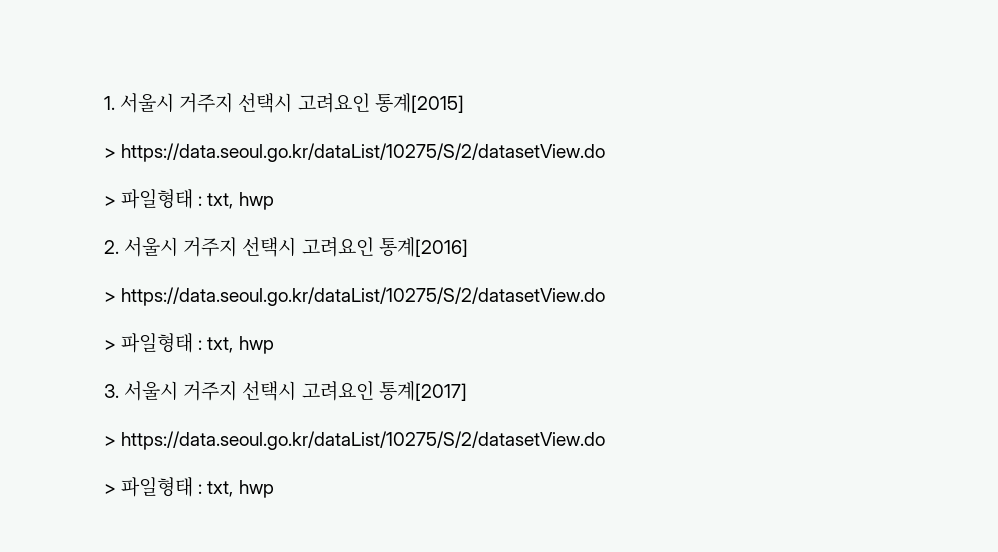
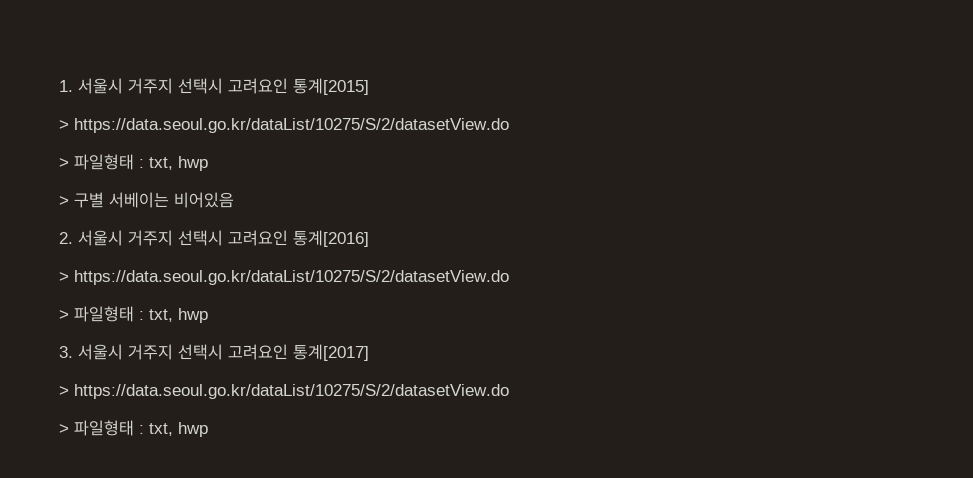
(274, 201) none -> [59,192,234,208] // > 구별 서베이는 비어있음

